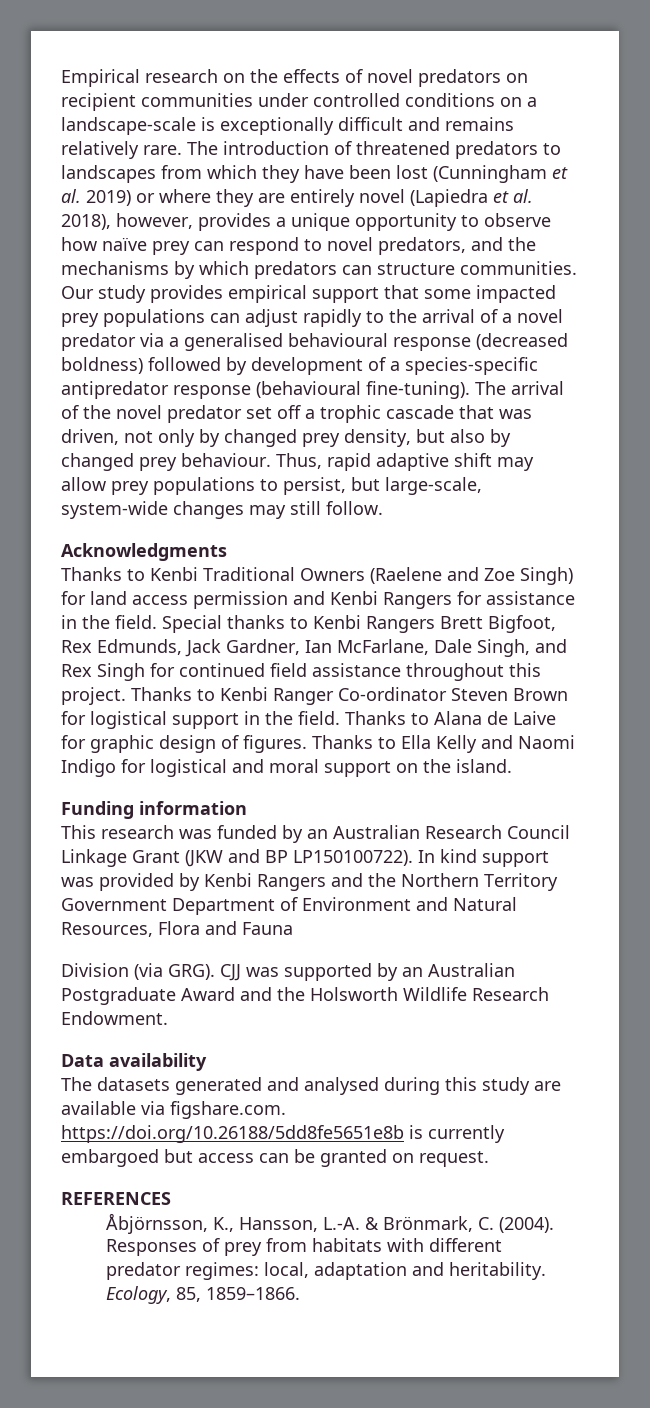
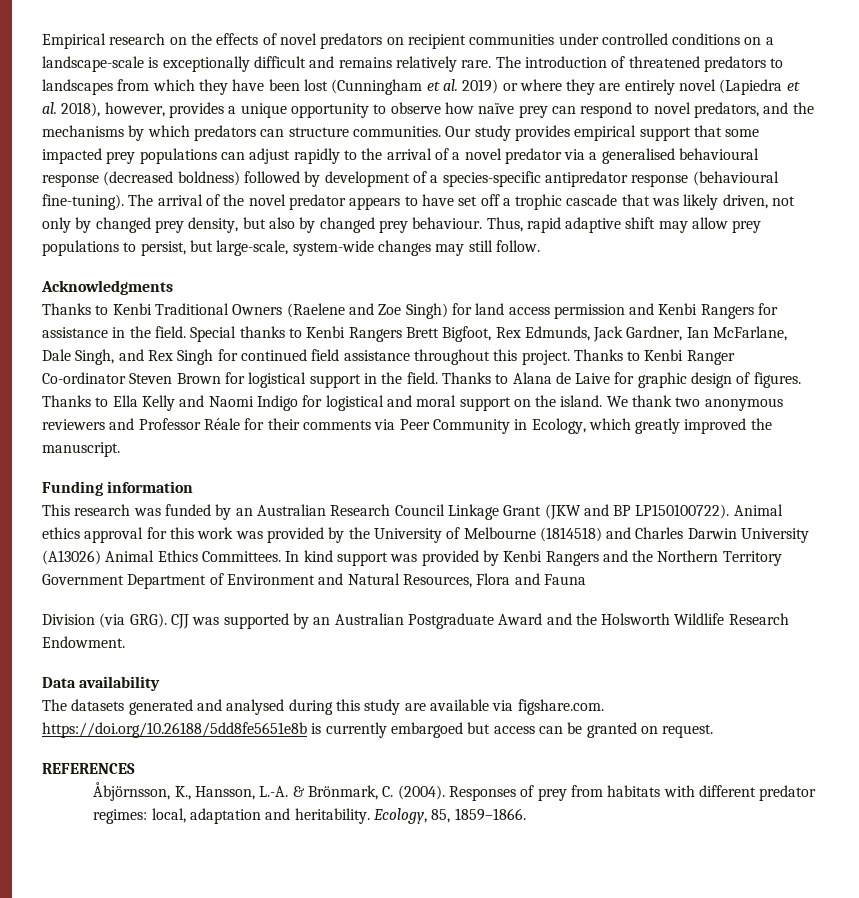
(242, 414) none -> [349,194,454,210] appears to have
(532, 414) none -> [683,194,719,210] likely
(512, 766) none -> [606,395,783,411] [42,418,772,434] [42,442,120,457] We thank two anonymous reviewers and Professor Réale for their comments via Peer Community in Ecology, which greatly improved the manuscript.
(413, 858) none -> [733,504,783,516] [42,527,810,543] [42,550,281,565] Animal ethics approval for this work was provided by the University of Melbourne (1814518) and Charles Darwin University (A13026) Animal Ethics Committees.

